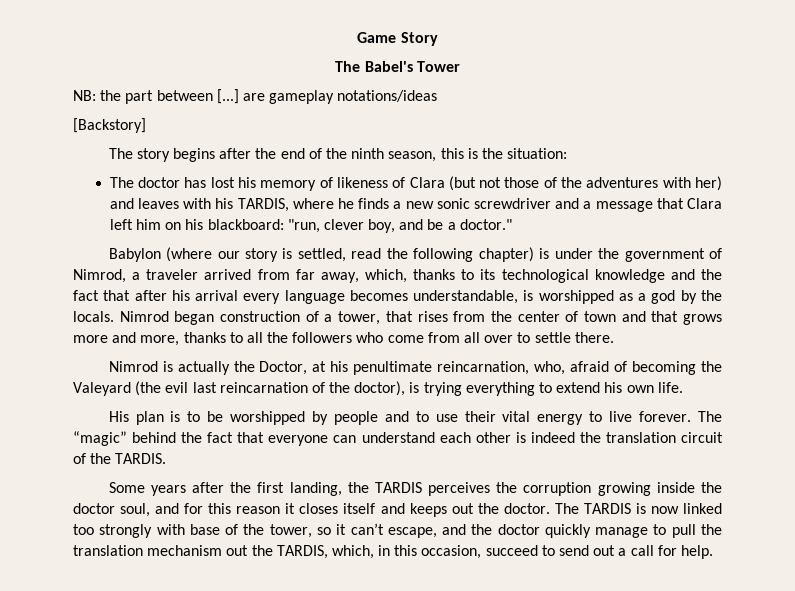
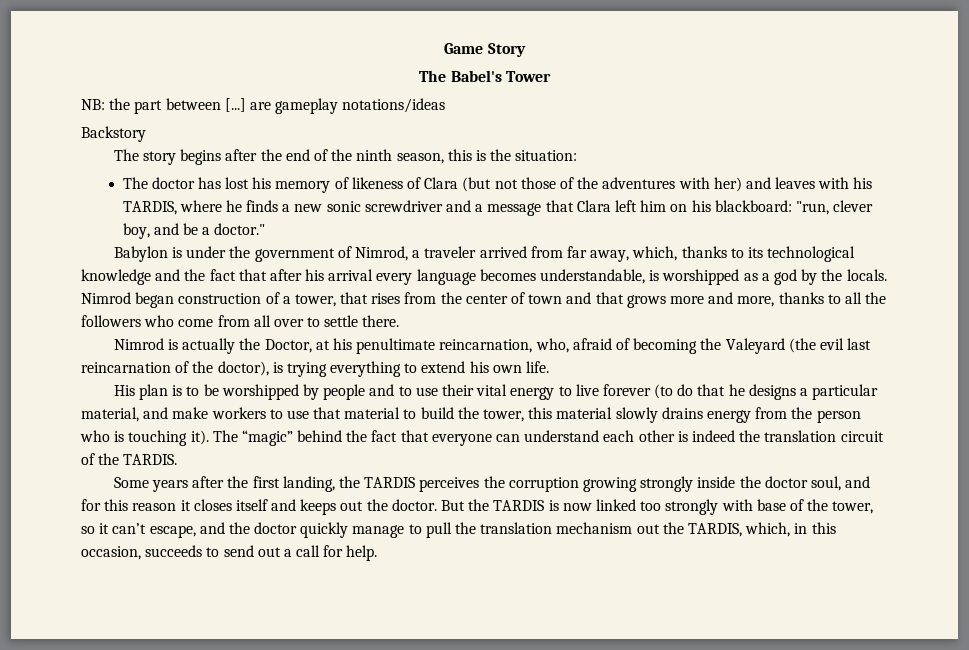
[73,118,146,133] [Backstory] -> [81,126,146,142] Backstory
[166,247,534,262] (where our story is settled, read the following chapter) -> (168, 254) none
[639,411,692,422] forever. -> [602,384,879,400] [81,407,861,423] [80,430,209,446] forever (to do that he designs a particular material, and make workers to use that material to build the tower, this material slowly drains energy from the person who is touching it).
(651, 489) none -> [640,476,694,492] strongly
[554,503,579,514] The -> [441,499,490,511] But the
[485,545,538,556] succeed -> [145,545,203,557] succeeds

